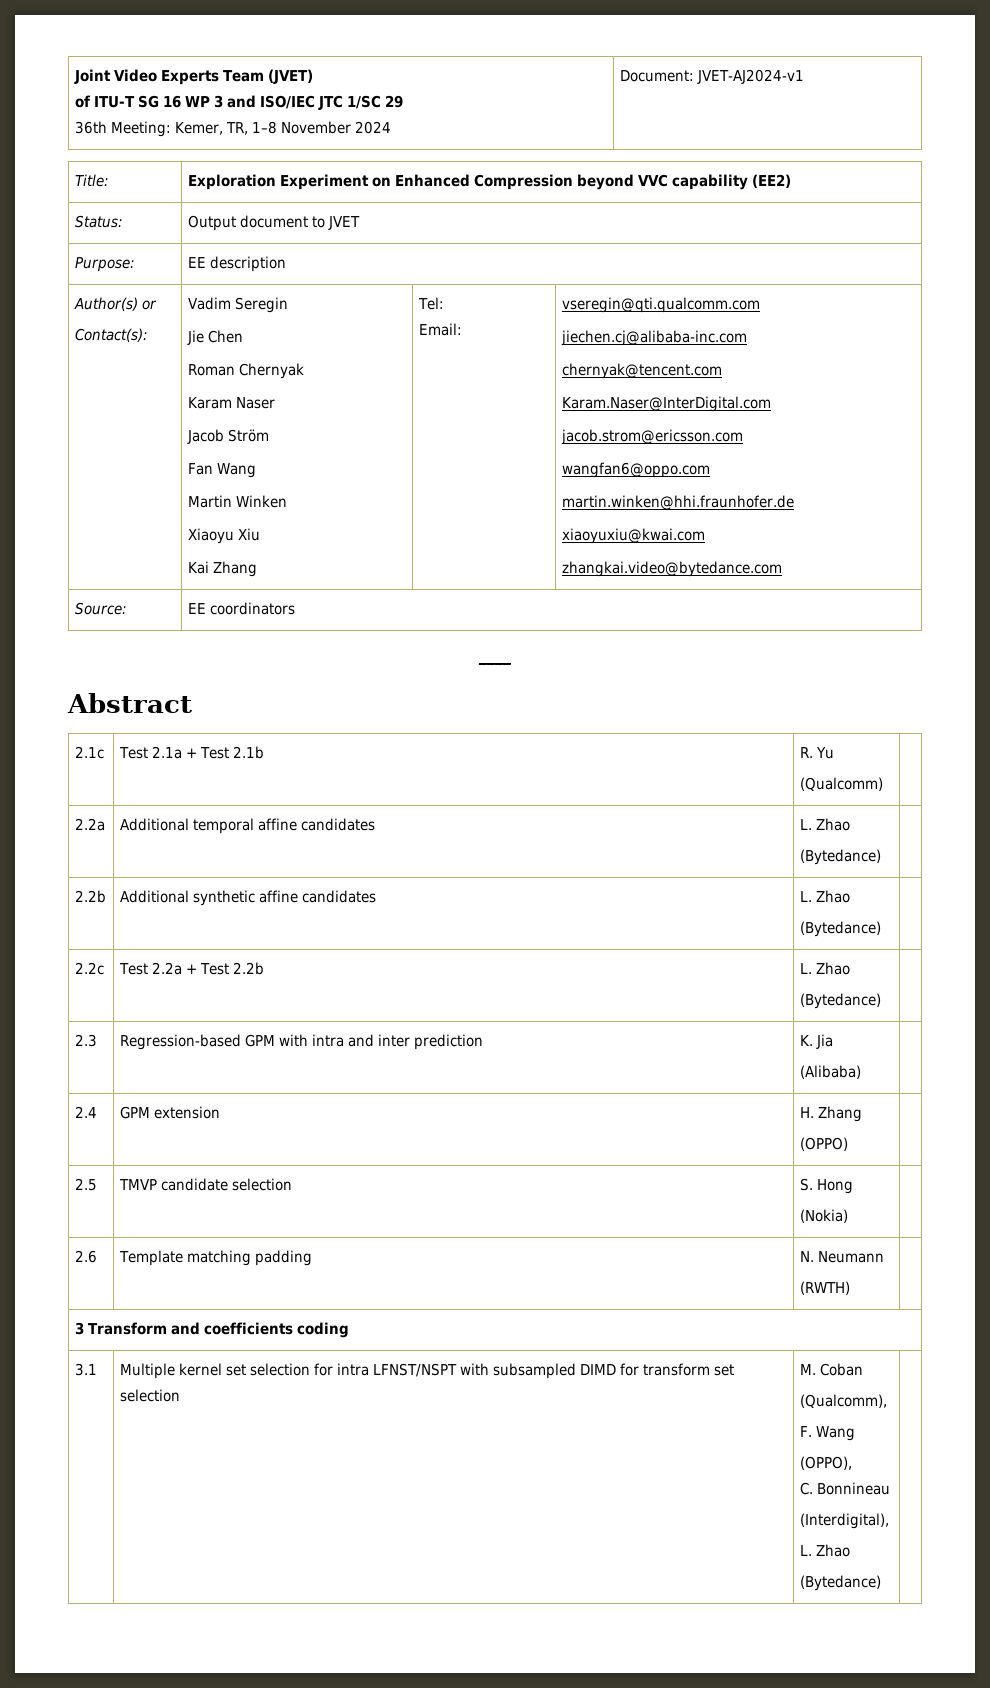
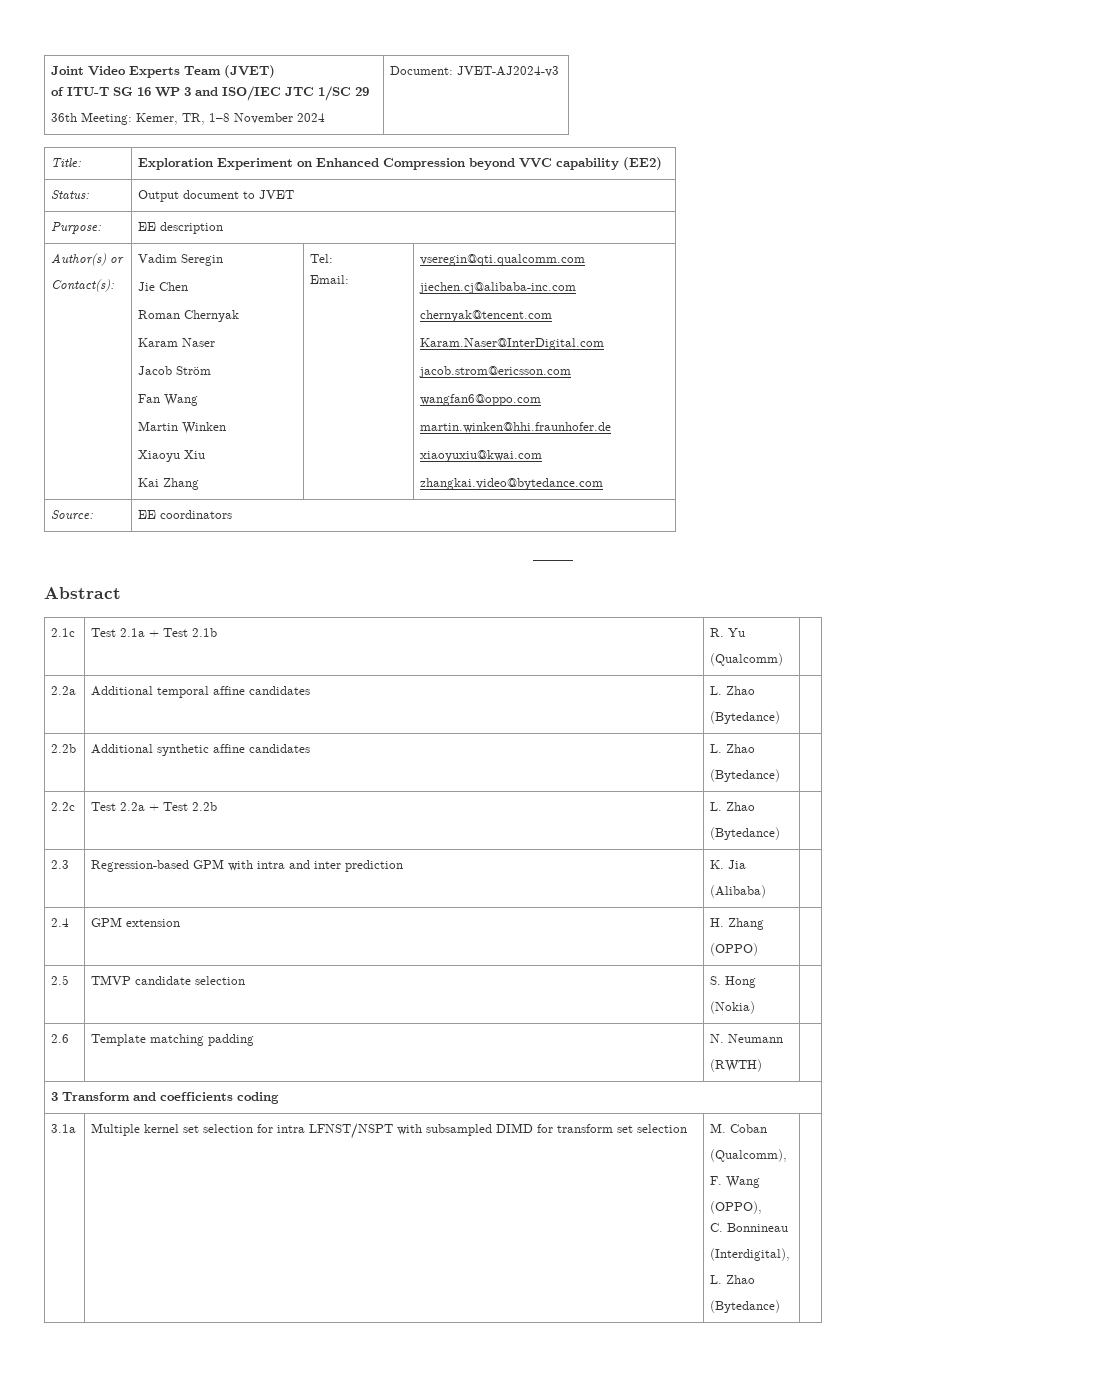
[696,69,804,84] JVET-AJ2024-v1 -> [457,66,560,77] JVET-AJ2024-v3
[74,1363,97,1376] 3.1 -> [51,1124,77,1133] 3.1a

